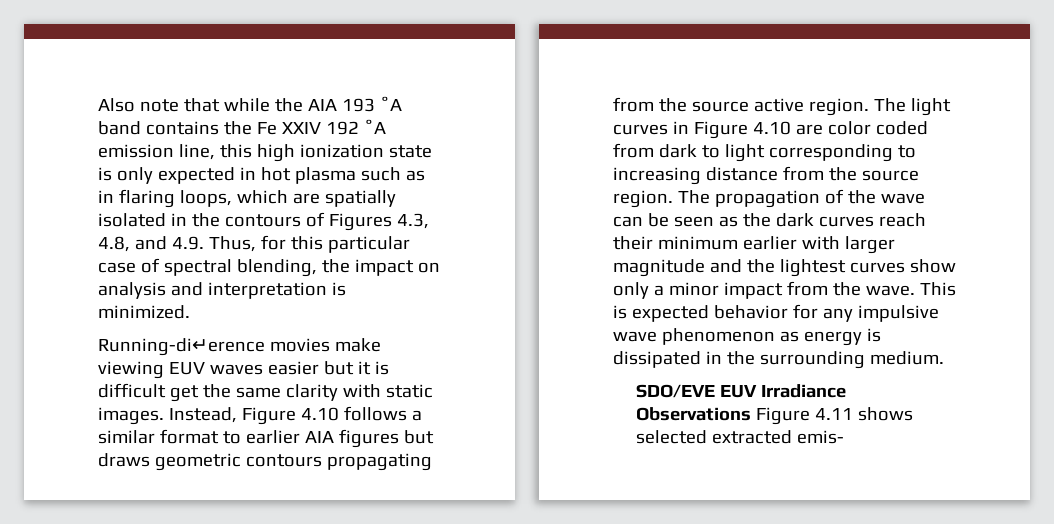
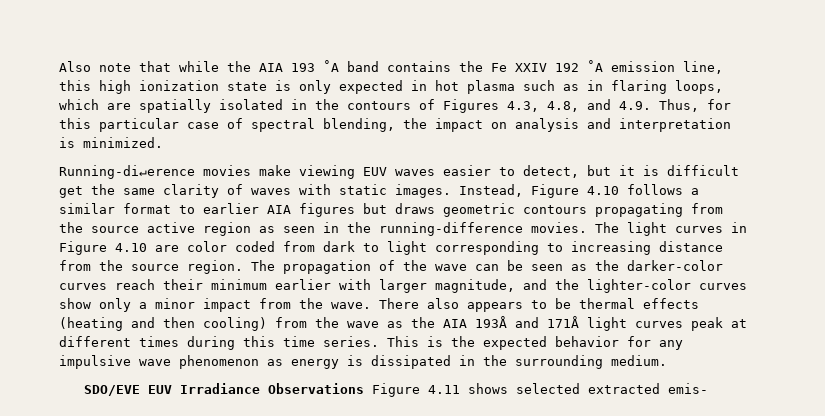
(319, 368) none -> [499,165,579,178] to detect,
(338, 392) none -> [227,184,291,195] of waves
[808,98,869,116] region. -> [203,222,587,236] region as seen in the running-difference movies.
[775,213,814,227] dark -> [627,260,723,271] darker-color
[613,259,705,277] magnitude -> [435,279,515,293] magnitude,
[779,259,846,277] lightest -> [587,279,691,293] lighter-color
(915, 290) none -> [379,298,699,312] [59,316,747,331] [59,336,379,350] There also appears to be thermal effects (heating and then cooling) from the wave as the AIA 193Å and 171Å light curves peak at different times during this time series.
(627, 312) none -> [451,336,475,347] the

